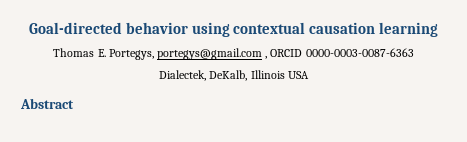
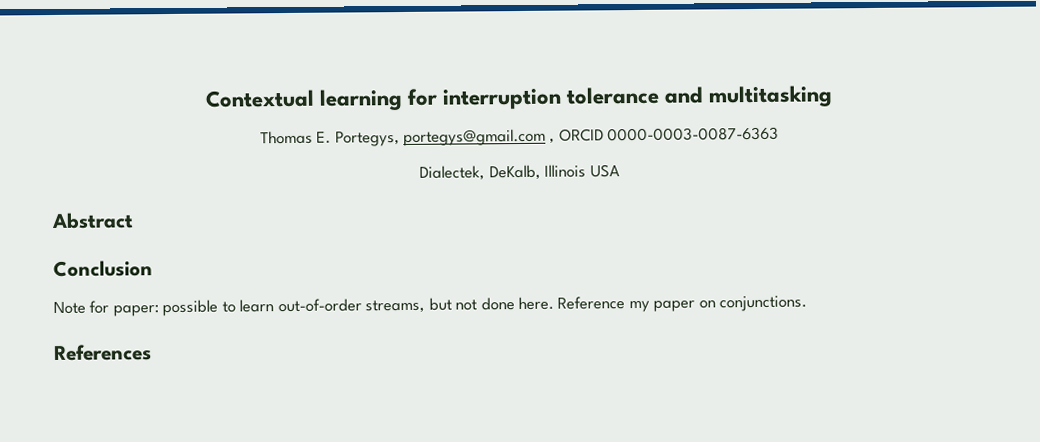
[28,22,439,37] Goal-directed behavior using contextual causation learning -> [204,85,834,111] Contextual learning for interruption tolerance and multitasking
(74, 103) none -> [53,260,153,277] [53,295,808,317] [54,344,152,361] // Conclusion // Note for paper: possible to learn out-of-order streams, but not done here. Reference my paper on conjunctions. // References

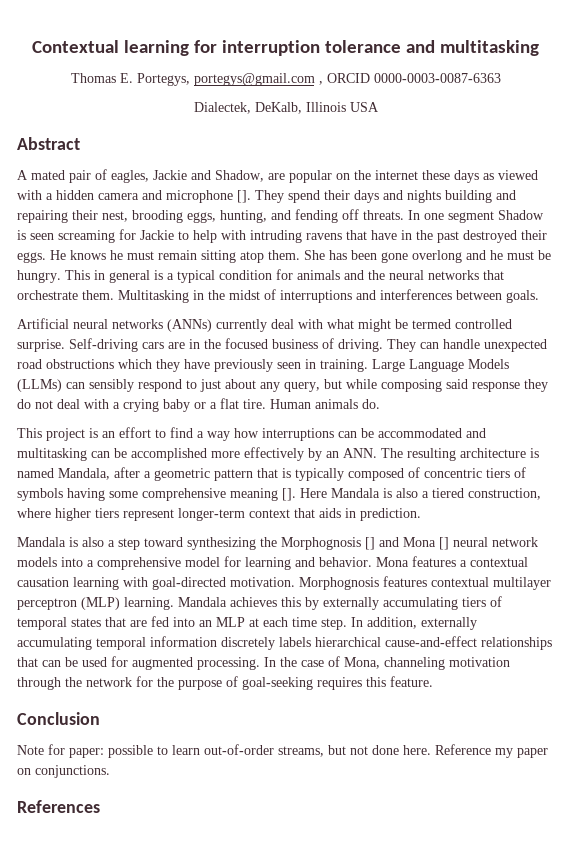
(134, 221) none -> [17,169,538,183] [17,190,516,203] [17,209,544,223] [17,229,547,243] [17,250,551,263] [17,269,504,283] [17,289,539,303] [17,318,512,332] [17,338,547,352] [17,359,509,372] [17,379,548,392] [17,398,380,412] [17,427,486,441] [17,447,539,461] [17,467,526,481] [17,488,541,501] [17,508,421,521] [17,537,538,550] [17,556,528,570] [17,576,551,590] [17,596,502,610] [17,616,477,630] [17,636,552,650] [17,656,510,670] [17,676,433,690] // A mated pair of eagles, Jackie and Shadow, are popular on the internet these days as viewed with a hidden camera and microphone []. They spend their days and nights building and repairing their nest, brooding eggs, hunting, and fending off threats. In one segment Shadow is seen screaming for Jackie to help with intruding ravens that have in the past destroyed their eggs. He knows he must remain sitting atop them. She has been gone overlong and he must be hungry. This in general is a typical condition for animals and the neural networks that orchestrate them. Multitasking in the midst of interruptions and interferences between goals. // Artificial neural networks (ANNs) currently deal with what might be termed controlled surprise. Self-driving cars are in the focused business of driving. They can handle unexpected road obstructions which they have previously seen in training. Large Language Models (LLMs) can sensibly respond to just about any query, but while composing said response they do not deal with a crying baby or a flat tire. Human animals do. // This project is an effort to find a way how interruptions can be accommodated and multitasking can be accomplished more effectively by an ANN. The resulting architecture is named Mandala, after a geometric pattern that is typically composed of concentric tiers of symbols having some comprehensive meaning []. Here Mandala is also a tiered construction, where higher tiers represent longer-term context that aids in prediction. // Mandala is also a step toward synthesizing the Morphognosis [] and Mona [] neural network models into a comprehensive model for learning and behavior. Mona features a contextual causation learning with goal-directed motivation. Morphognosis features contextual multilayer perceptron (MLP) learning. Mandala achieves this by externally accumulating tiers of temporal states that are fed into an MLP at each time step. In addition, externally accumulating temporal information discretely labels hierarchical cause-and-effect relationships that can be used for augmented processing. In the case of Mona, channeling motivation through the network for the purpose of goal-seeking requires this feature.

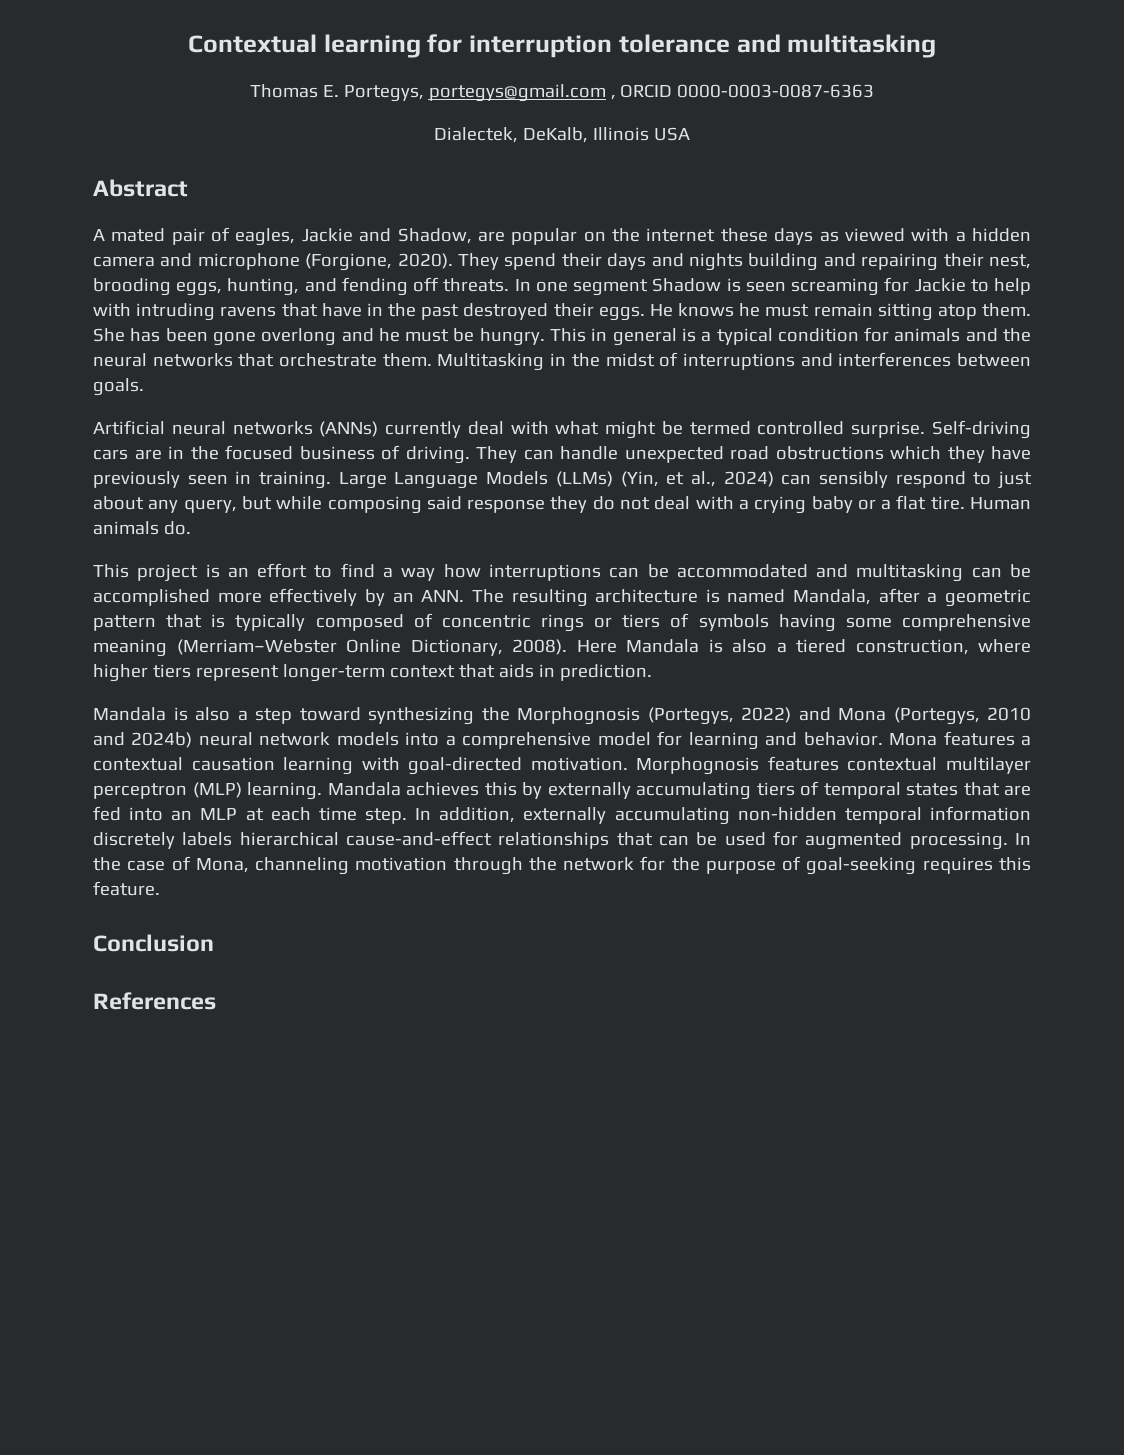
[237,190,251,203] []. -> [305,253,453,271] (Forgione, 2020).
(62, 385) none -> [620,471,774,487] (Yin, et al., 2024)
(482, 473) none -> [540,614,613,632] rings or
[282,488,296,501] []. -> [176,639,567,656] (Merriam–Webster Online Dictionary, 2008).
[365,537,449,550] [] and Mona [] -> [647,707,1031,725] [93,732,193,748] (Portegys, 2022) and Mona (Portegys, 2010 and 2024b)
(92, 643) none -> [737,807,837,821] non-hidden
[17,744,548,758] [17,765,110,778] // Note for paper: possible to learn out-of-order streams, but not done here. Reference my paper on conjunctions. -> (214, 943) none

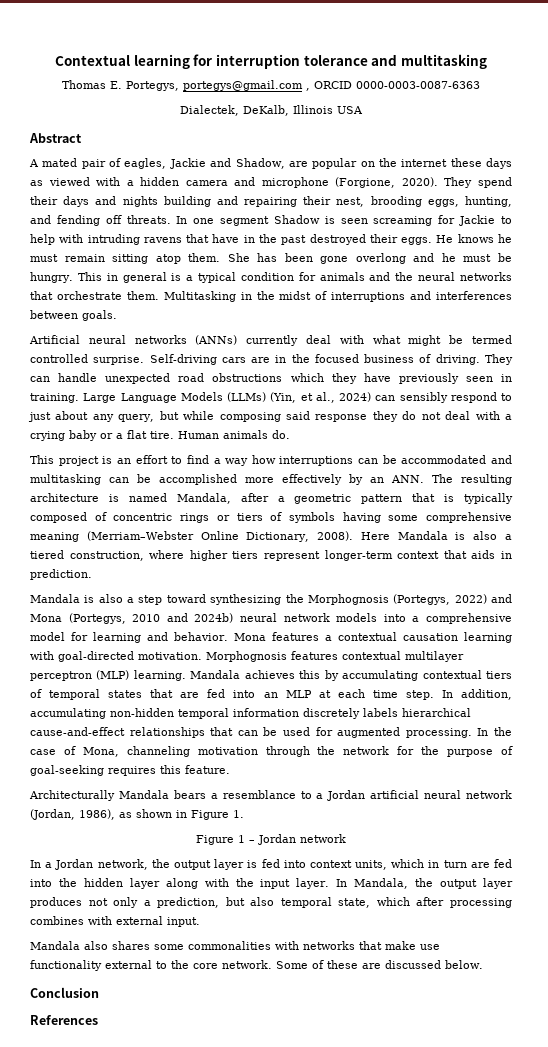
[547,782,751,800] externally accumulating -> [342,670,482,681] accumulating contextual
[523,807,607,824] externally -> (512, 694) none
(160, 888) none -> [29,790,512,801] [30,809,244,820] [196,834,346,845] [30,859,512,870] [30,878,514,889] [30,897,512,908] [30,916,200,927] [30,941,440,950] [30,960,483,971] // Architecturally Mandala bears a resemblance to a Jordan artificial neural network (Jordan, 1986), as shown in Figure 1. // Figure 1 – Jordan network // In a Jordan network, the output layer is fed into context units, which in turn are fed into the hidden layer along with the input layer. In Mandala, the output layer produces not only a prediction, but also temporal state, which after processing combines with external input. // Mandala also shares some commonalities with networks that make use functionality external to the core network. Some of these are discussed below.

